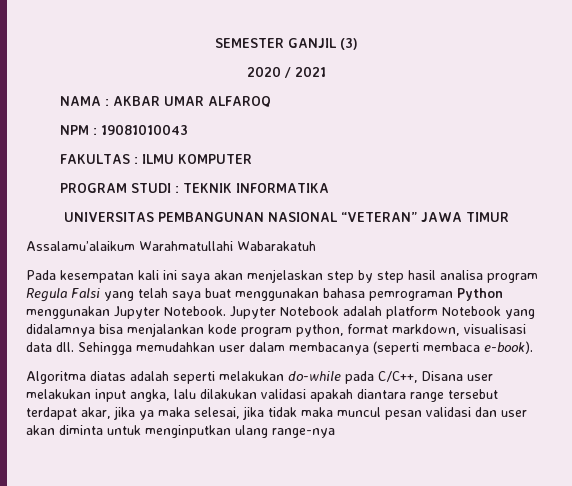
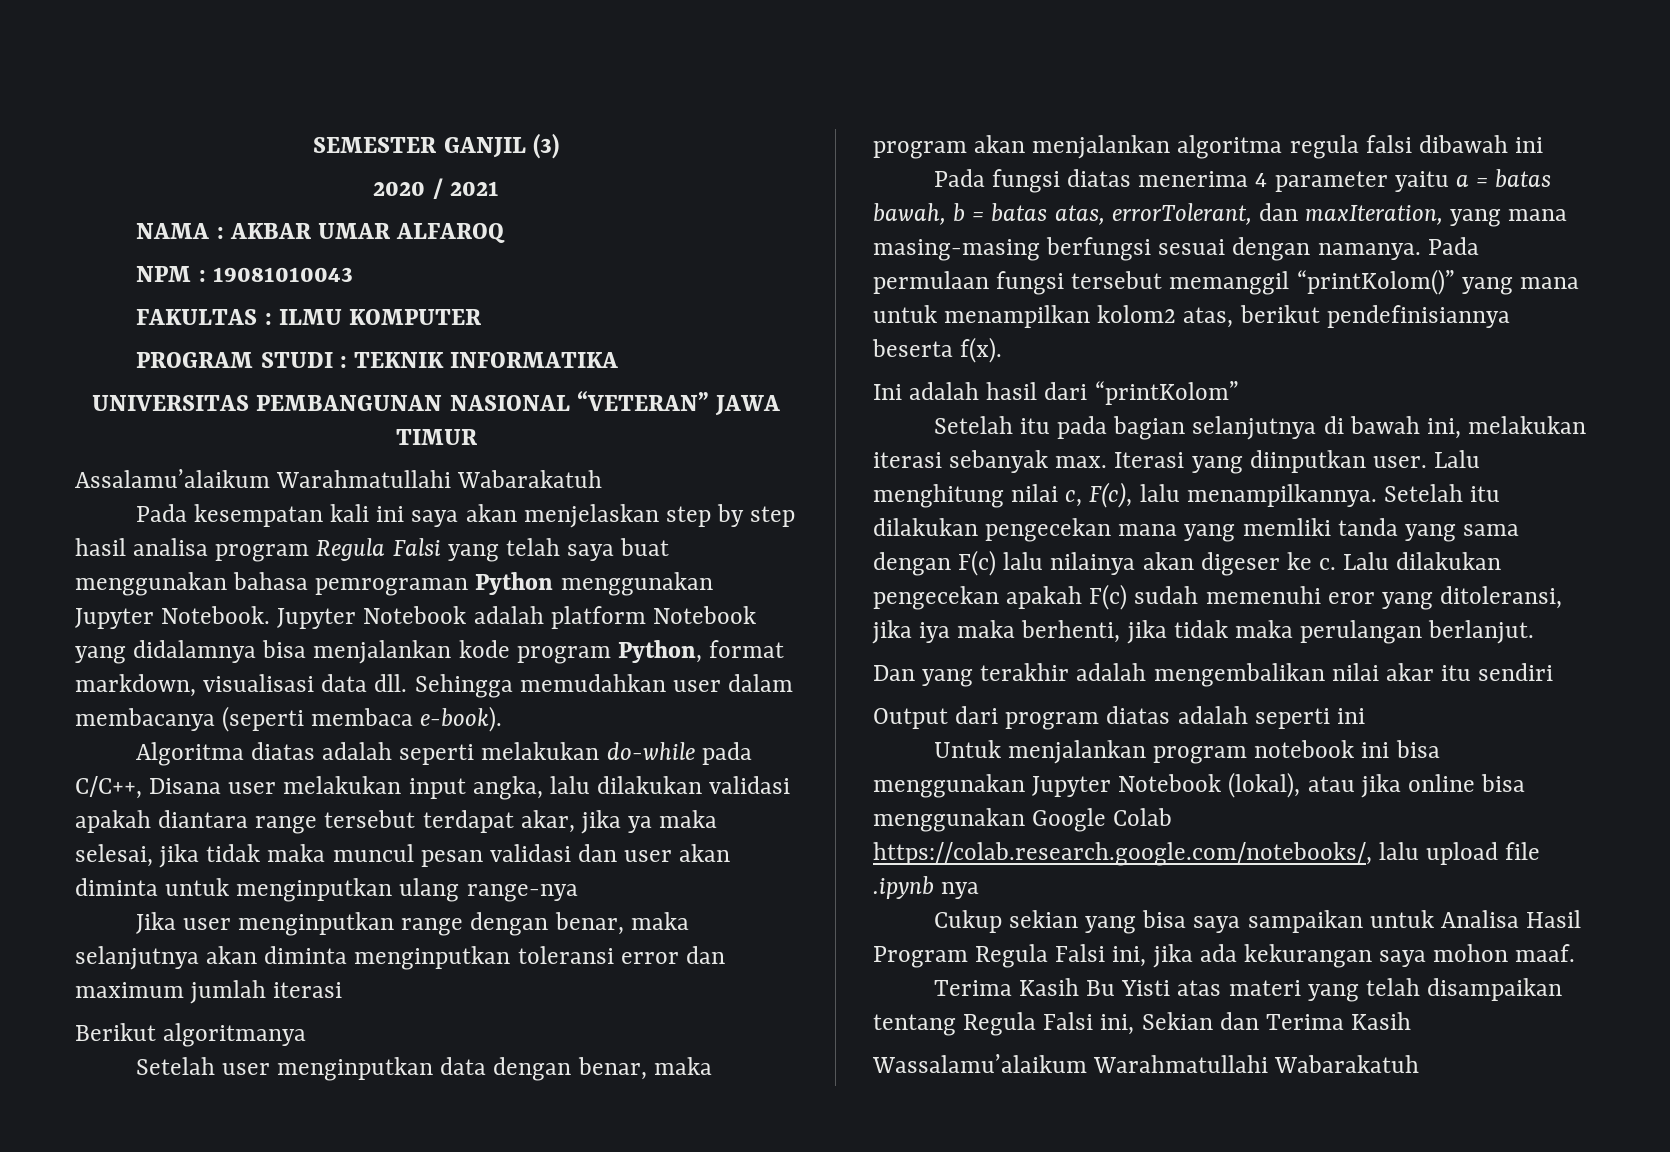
[296,324,344,337] python, -> [617,640,702,663] Python,
(335, 433) none -> [135,912,689,936] [75,946,725,970] [75,980,343,1004] [75,1023,307,1047] [135,1057,712,1081] [873,135,1544,159] [933,169,1552,193] [873,203,1568,227] [873,237,1479,261] [873,269,1579,295] [873,305,1510,328] [872,337,1003,363] [873,381,1239,405] [933,416,1587,440] [873,450,1481,474] [873,482,1501,508] [873,518,1520,542] [873,550,1502,576] [873,584,1563,610] [872,620,1535,644] [873,663,1554,687] [873,706,1365,730] [933,740,1440,764] [873,772,1526,798] [873,808,1173,832] [873,842,1541,866] [873,876,980,899] [933,910,1582,934] [873,944,1576,968] [933,978,1563,1002] [873,1012,1412,1036] [872,1054,1420,1073] // Jika user menginputkan range dengan benar, maka selanjutnya akan diminta menginputkan toleransi error dan maximum jumlah iterasi // Berikut algoritmanya // Setelah user menginputkan data dengan benar, maka program akan menjalankan algoritma regula falsi dibawah ini // Pada fungsi diatas menerima 4 parameter yaitu a = batas bawah, b = batas atas, errorTolerant, dan maxIteration, yang mana masing-masing berfungsi sesuai dengan namanya. Pada permulaan fungsi tersebut memanggil “printKolom()” yang mana untuk menampilkan kolom2 atas, berikut pendefinisiannya beserta f(x). // Ini adalah hasil dari “printKolom” // Setelah itu pada bagian selanjutnya di bawah ini, melakukan iterasi sebanyak max. Iterasi yang diinputkan user. Lalu menghitung nilai c, F(c), lalu menampilkannya. Setelah itu dilakukan pengecekan mana yang memliki tanda yang sama dengan F(c) lalu nilainya akan digeser ke c. Lalu dilakukan pengecekan apakah F(c) sudah memenuhi eror yang ditoleransi, jika iya maka berhenti, jika tidak maka perulangan berlanjut. // Dan yang terakhir adalah mengembalikan nilai akar itu sendiri // Output dari program diatas adalah seperti ini // Untuk menjalankan program notebook ini bisa menggunakan Jupyter Notebook (lokal), atau jika online bisa menggunakan Google Colab https://colab.research.google.com/notebooks/, lalu upload file .ipynb nya // Cukup sekian yang bisa saya sampaikan untuk Analisa Hasil Program Regula Falsi ini, jika ada kekurangan saya mohon maaf. // Terima Kasih Bu Yisti atas materi yang telah disampaikan tentang Regula Falsi ini, Sekian dan Terima Kasih // Wassalamu’alaikum Warahmatullahi Wabarakatuh

